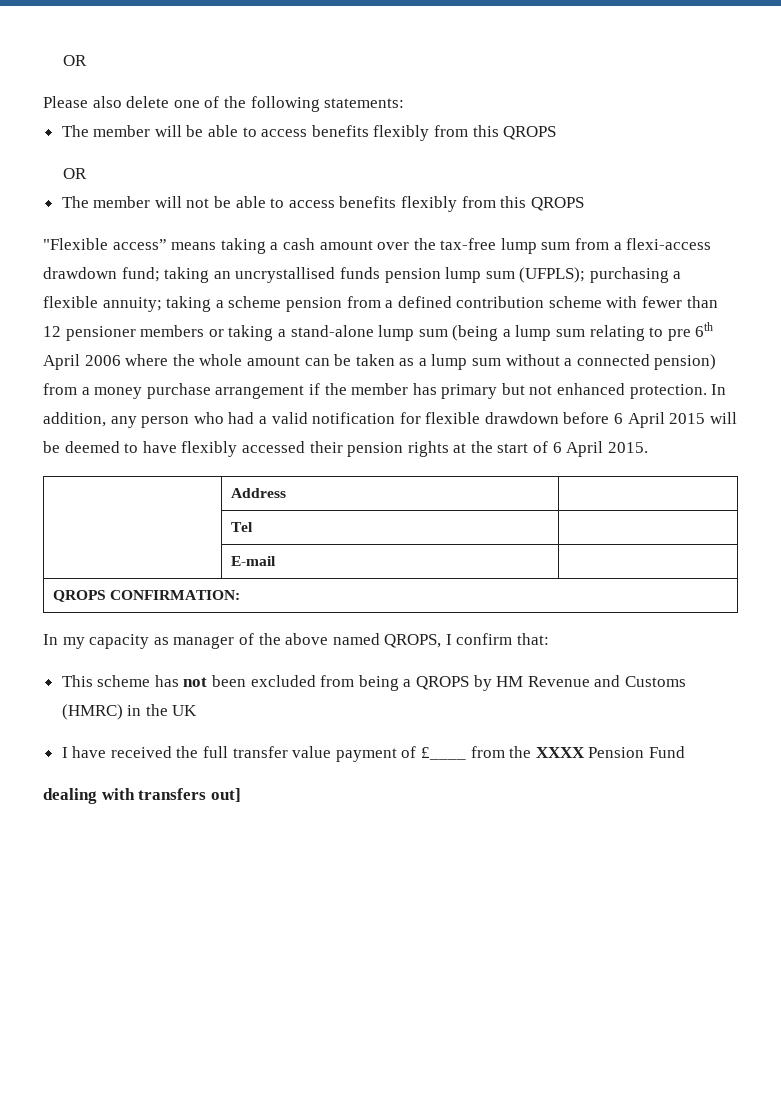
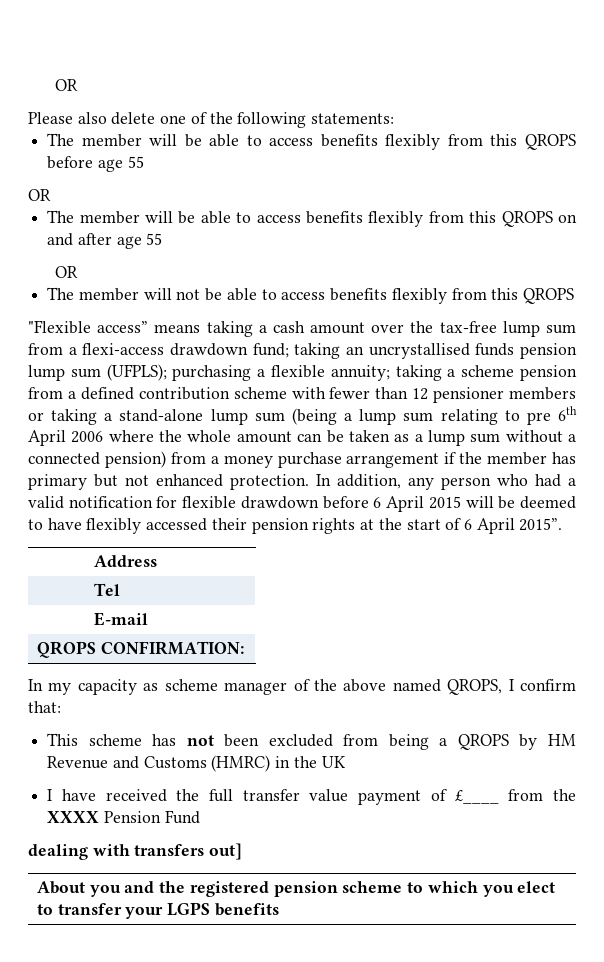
(557, 133) none -> [47,156,144,172] [28,189,51,201] [47,210,577,227] [47,233,163,249] before age 55 // OR // The member will be able to access benefits flexibly from this QROPS on and after age 55
[607,442,648,453] 2015. -> [519,518,563,531] 2015”.
(169, 641) none -> [164,679,218,691] scheme
(241, 795) none -> [37,881,556,897] [37,902,279,919] // About you and the registered pension scheme to which you elect to transfer your LGPS benefits

